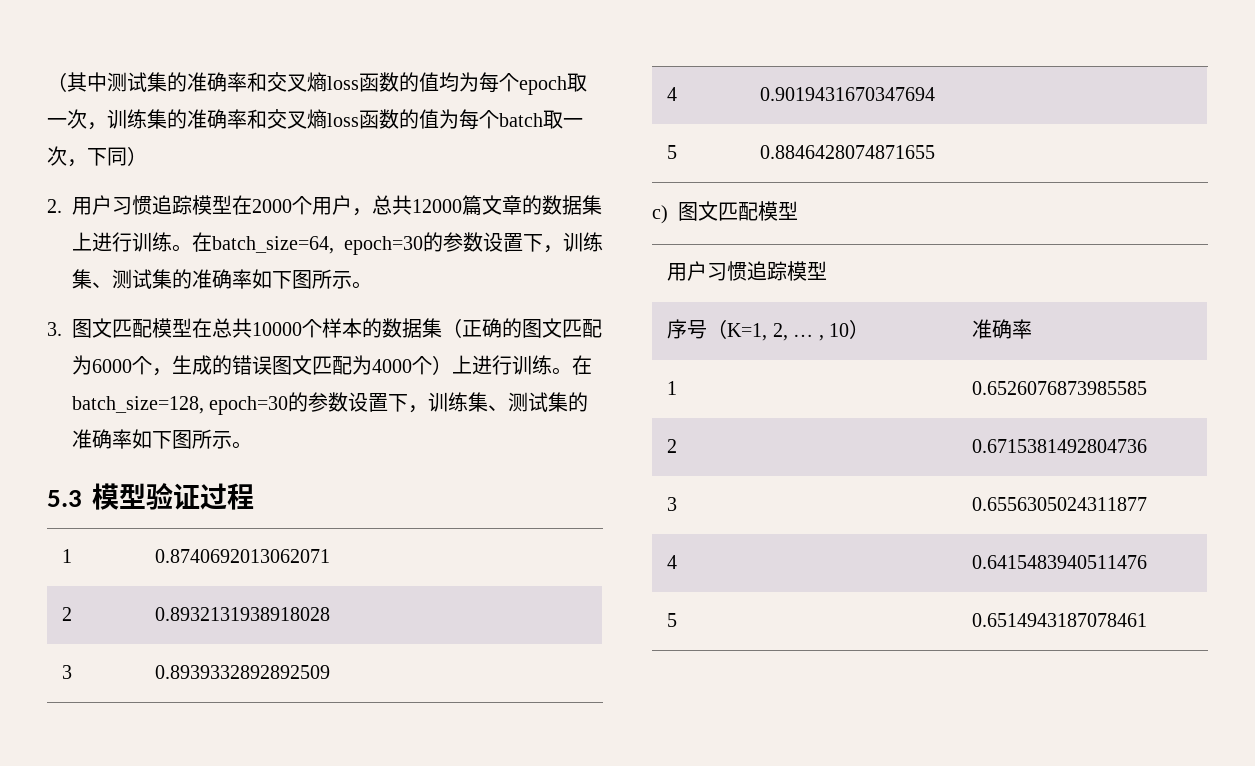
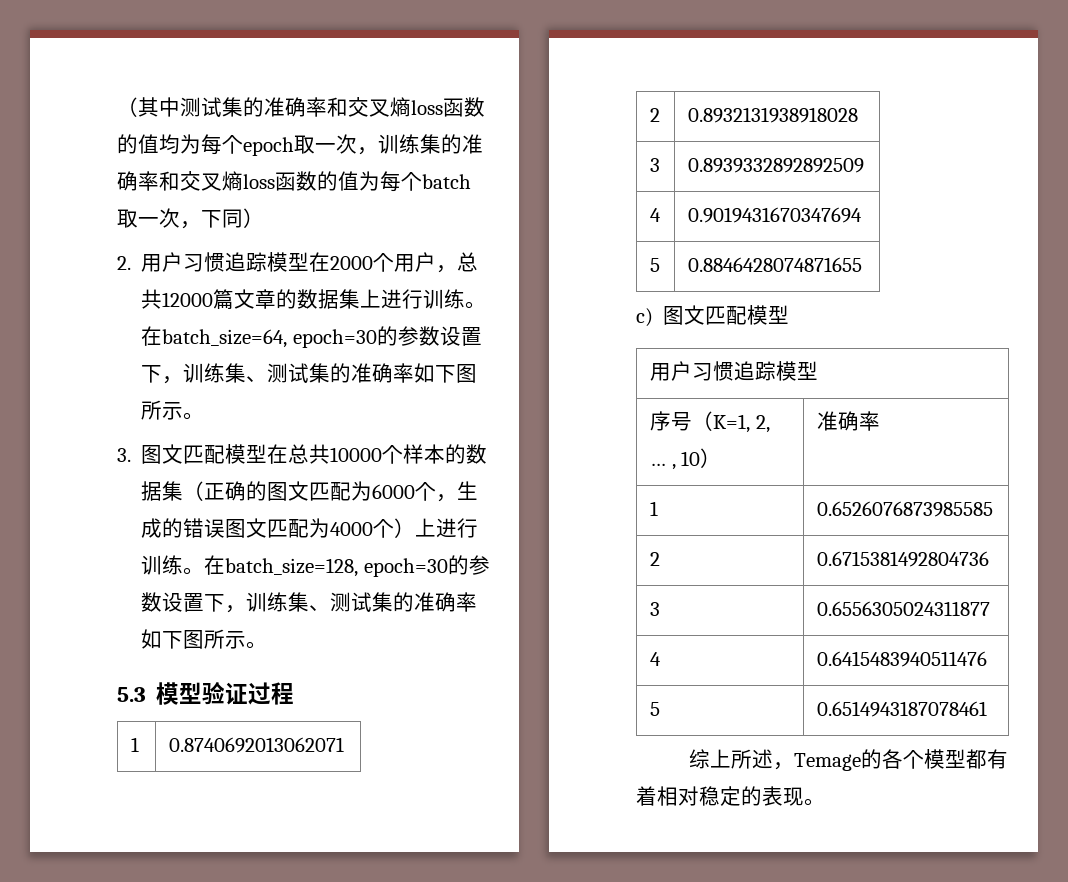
(1148, 620) none -> [688,749,1008,771] [636,786,825,806] // 综上所述，Temage的各个模型都有着相对稳定的表现。

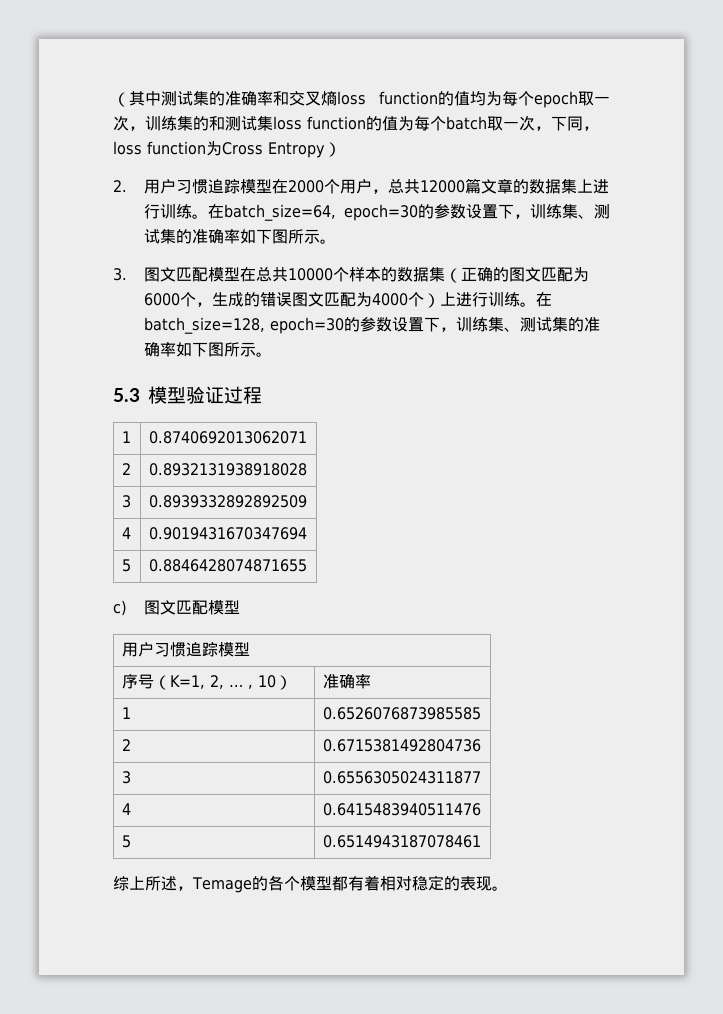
[443,97,485,117] 函数 -> [379,91,438,105] function
[462,134,483,154] [117,171,317,191] 准确率和交叉熵loss函数 -> [209,116,366,131] 和测试集loss function
(243, 218) none -> [583,126,599,131] [113,141,325,158] ，loss function为Cross Entropy

